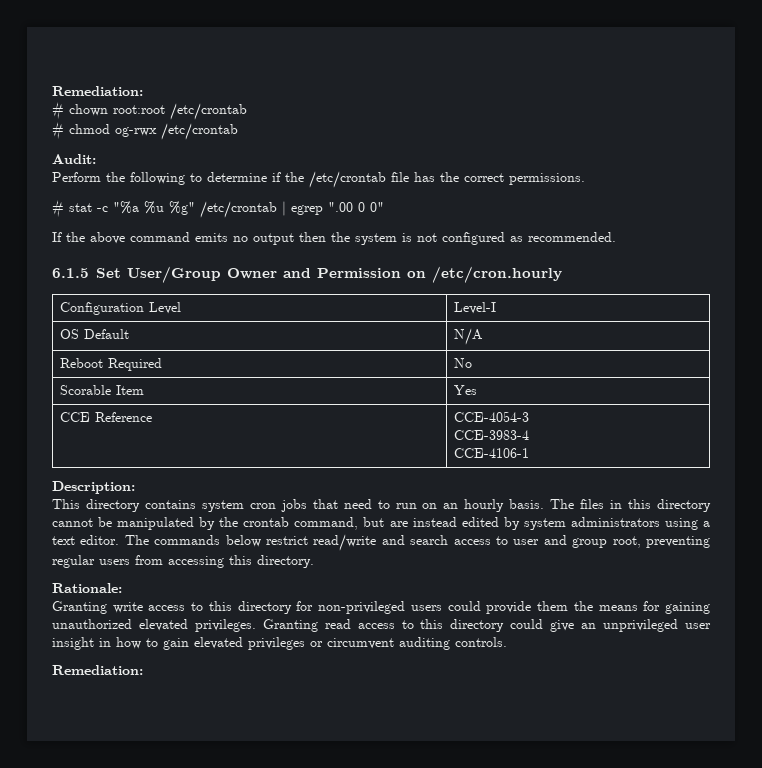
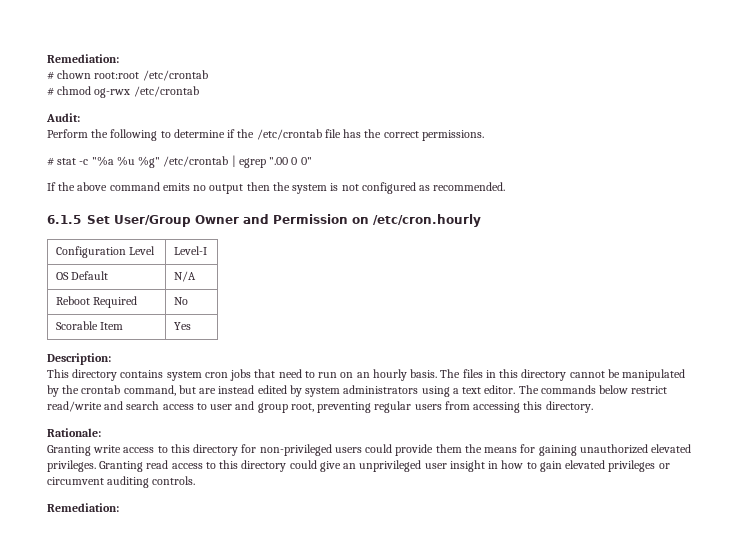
[59,412,152,422] [453,411,529,422] [453,430,529,440] [453,448,529,458] // CCE Reference | CCE-4054-3 // CCE-3983-4 // CCE-4106-1 -> (192, 326) none

